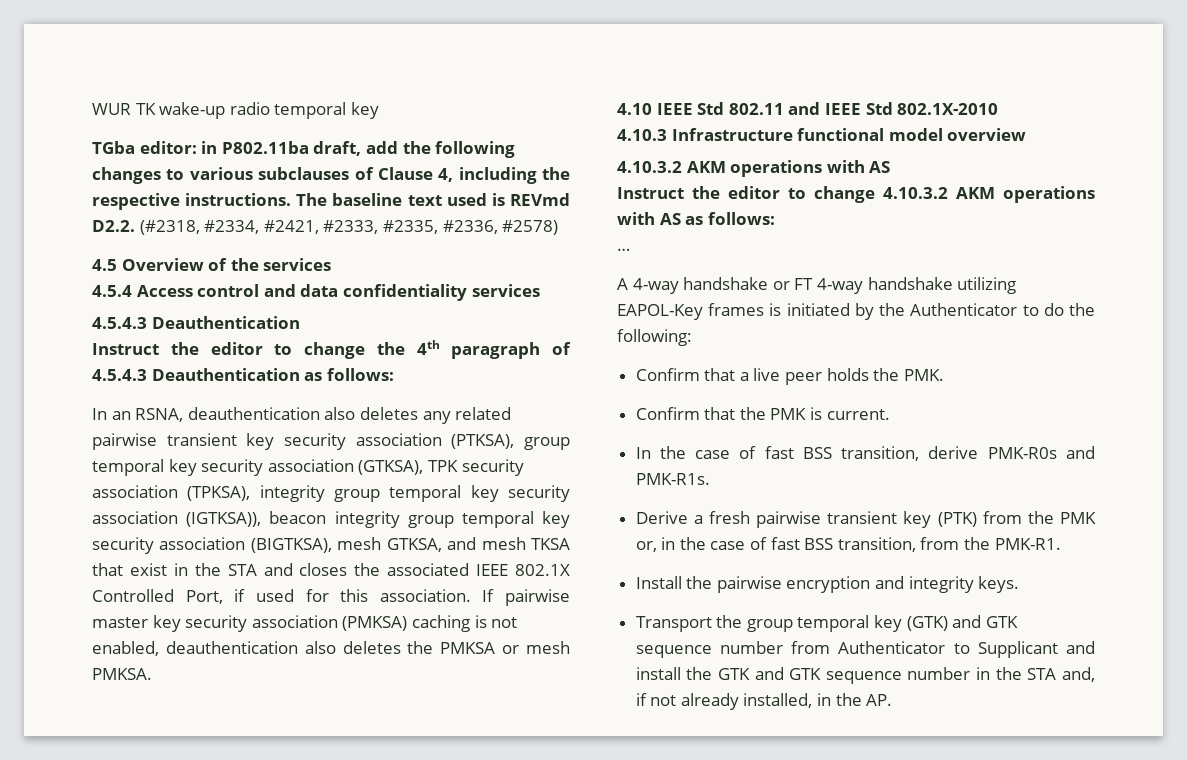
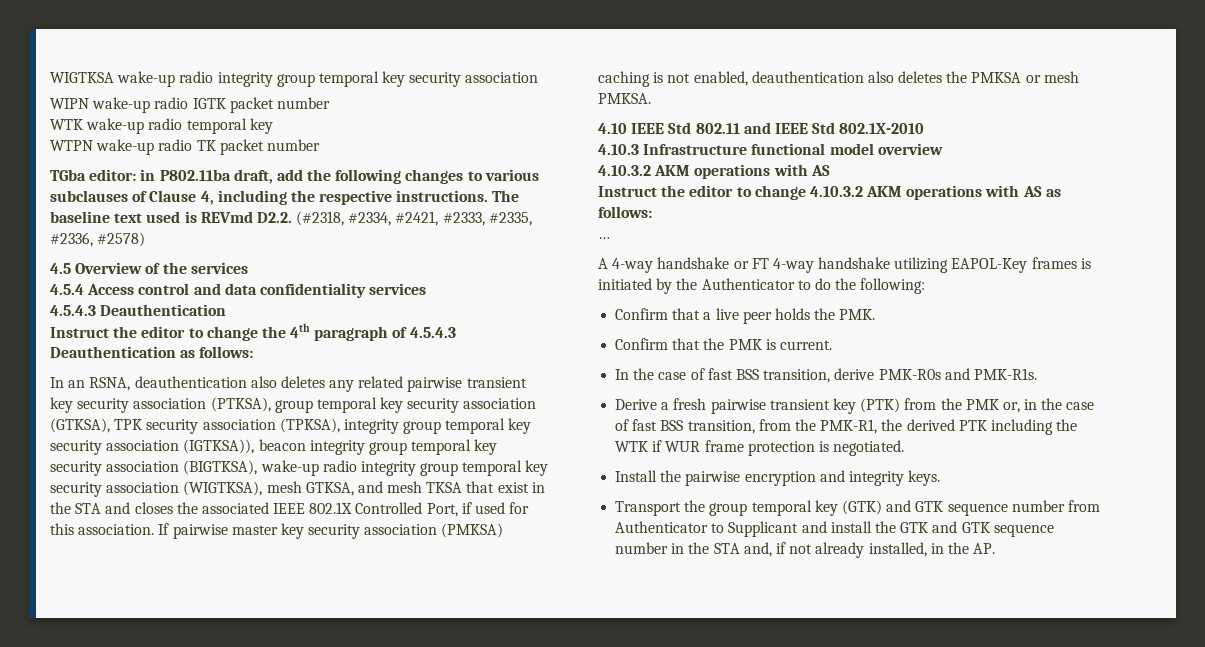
[92,102,379,119] WUR TK wake-up radio temporal key -> [50,71,539,87] [50,97,330,113] [50,118,273,134] [50,139,320,155] WIGTKSA wake-up radio integrity group temporal key security association // WIPN wake-up radio IGTK packet number // WTK wake-up radio temporal key // WTPN wake-up radio TK packet number
(332, 545) none -> [260,460,549,476] [50,481,263,497] wake-up radio integrity group temporal key security association (WIGTKSA),
[994,538,1061,550] PMK-R1. -> [820,419,1078,435] [615,440,905,456] PMK-R1, the derived PTK including the WTK if WUR frame protection is negotiated.

